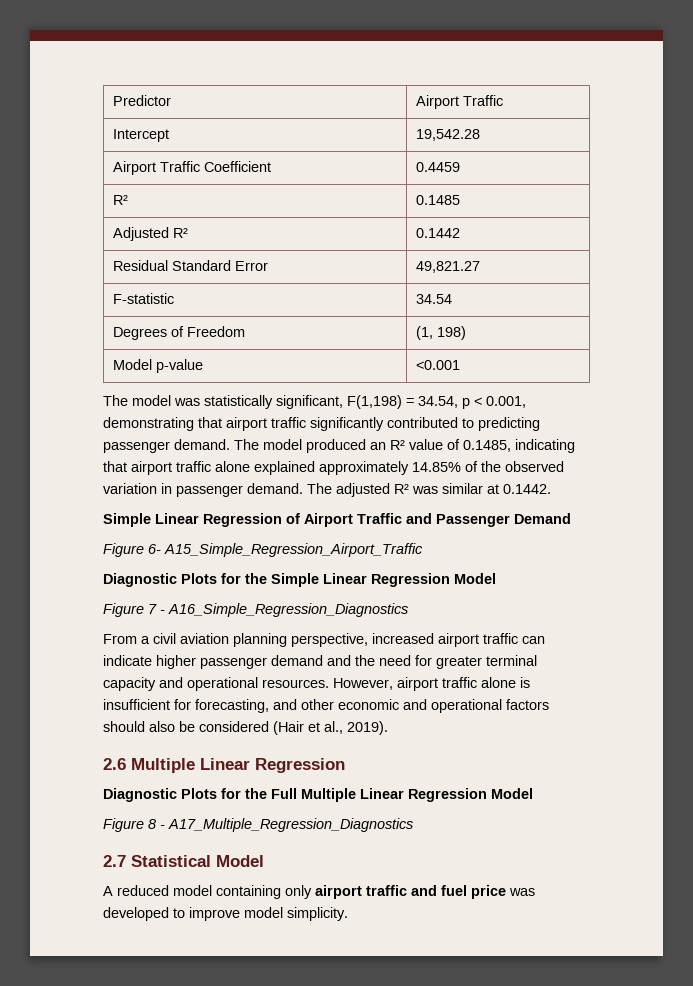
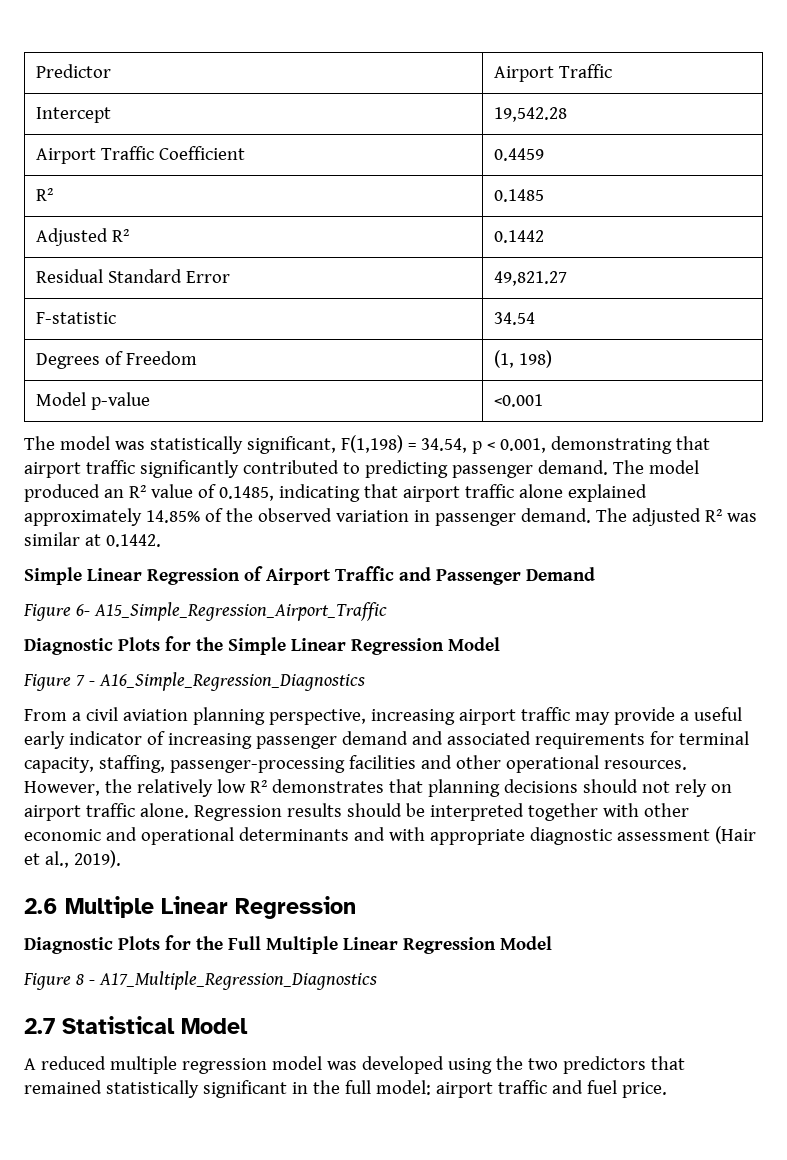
[372,633,545,647] [103,655,537,669] [103,677,530,691] [103,699,549,713] [103,721,269,732] increased airport traffic can indicate higher passenger demand and the need for greater terminal capacity and operational resources. However, airport traffic alone is insufficient for forecasting, and other economic and operational factors should also be considered -> [370,707,742,725] [24,731,749,749] [24,755,687,773] [24,779,732,797] [24,803,689,821] [24,827,710,845] increasing airport traffic may provide a useful early indicator of increasing passenger demand and associated requirements for terminal capacity, staffing, passenger-processing facilities and other operational resources. However, the relatively low R² demonstrates that planning decisions should not rely on airport traffic alone. Regression results should be interpreted together with other economic and operational determinants and with appropriate diagnostic assessment
[173,885,535,899] [103,907,348,921] model containing only airport traffic and fuel price was developed to improve model simplicity. -> [109,1056,685,1074] [24,1080,667,1098] multiple regression model was developed using the two predictors that remained statistically significant in the full model: airport traffic and fuel price.

